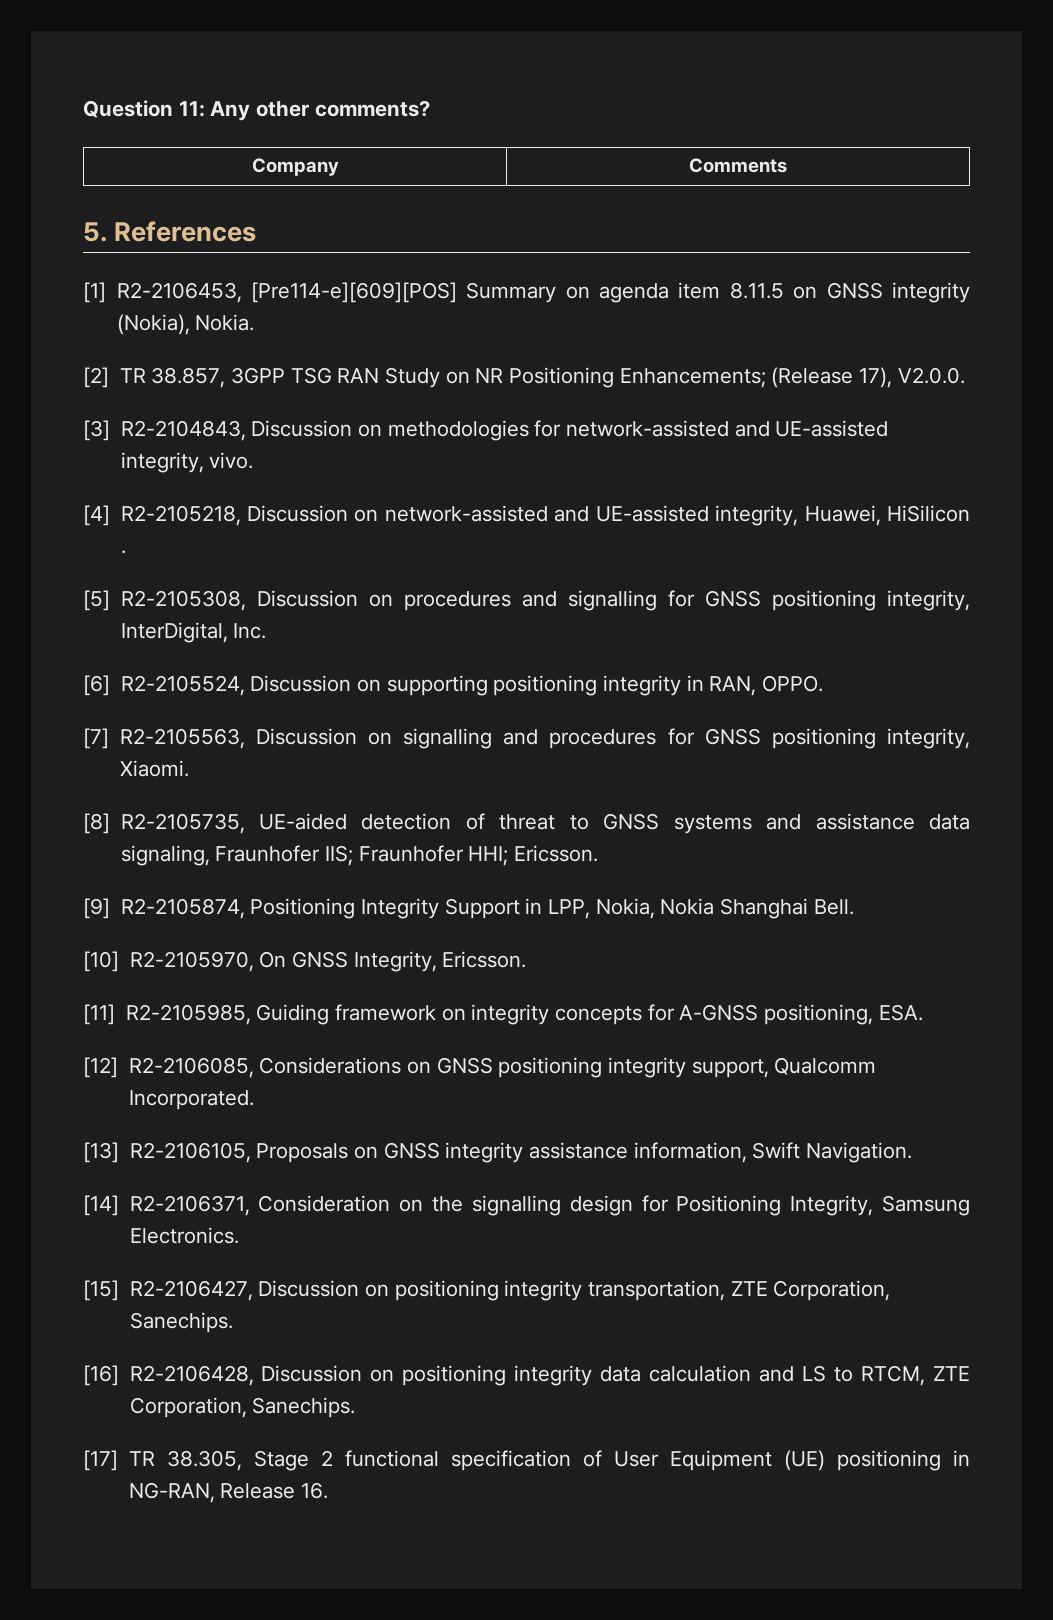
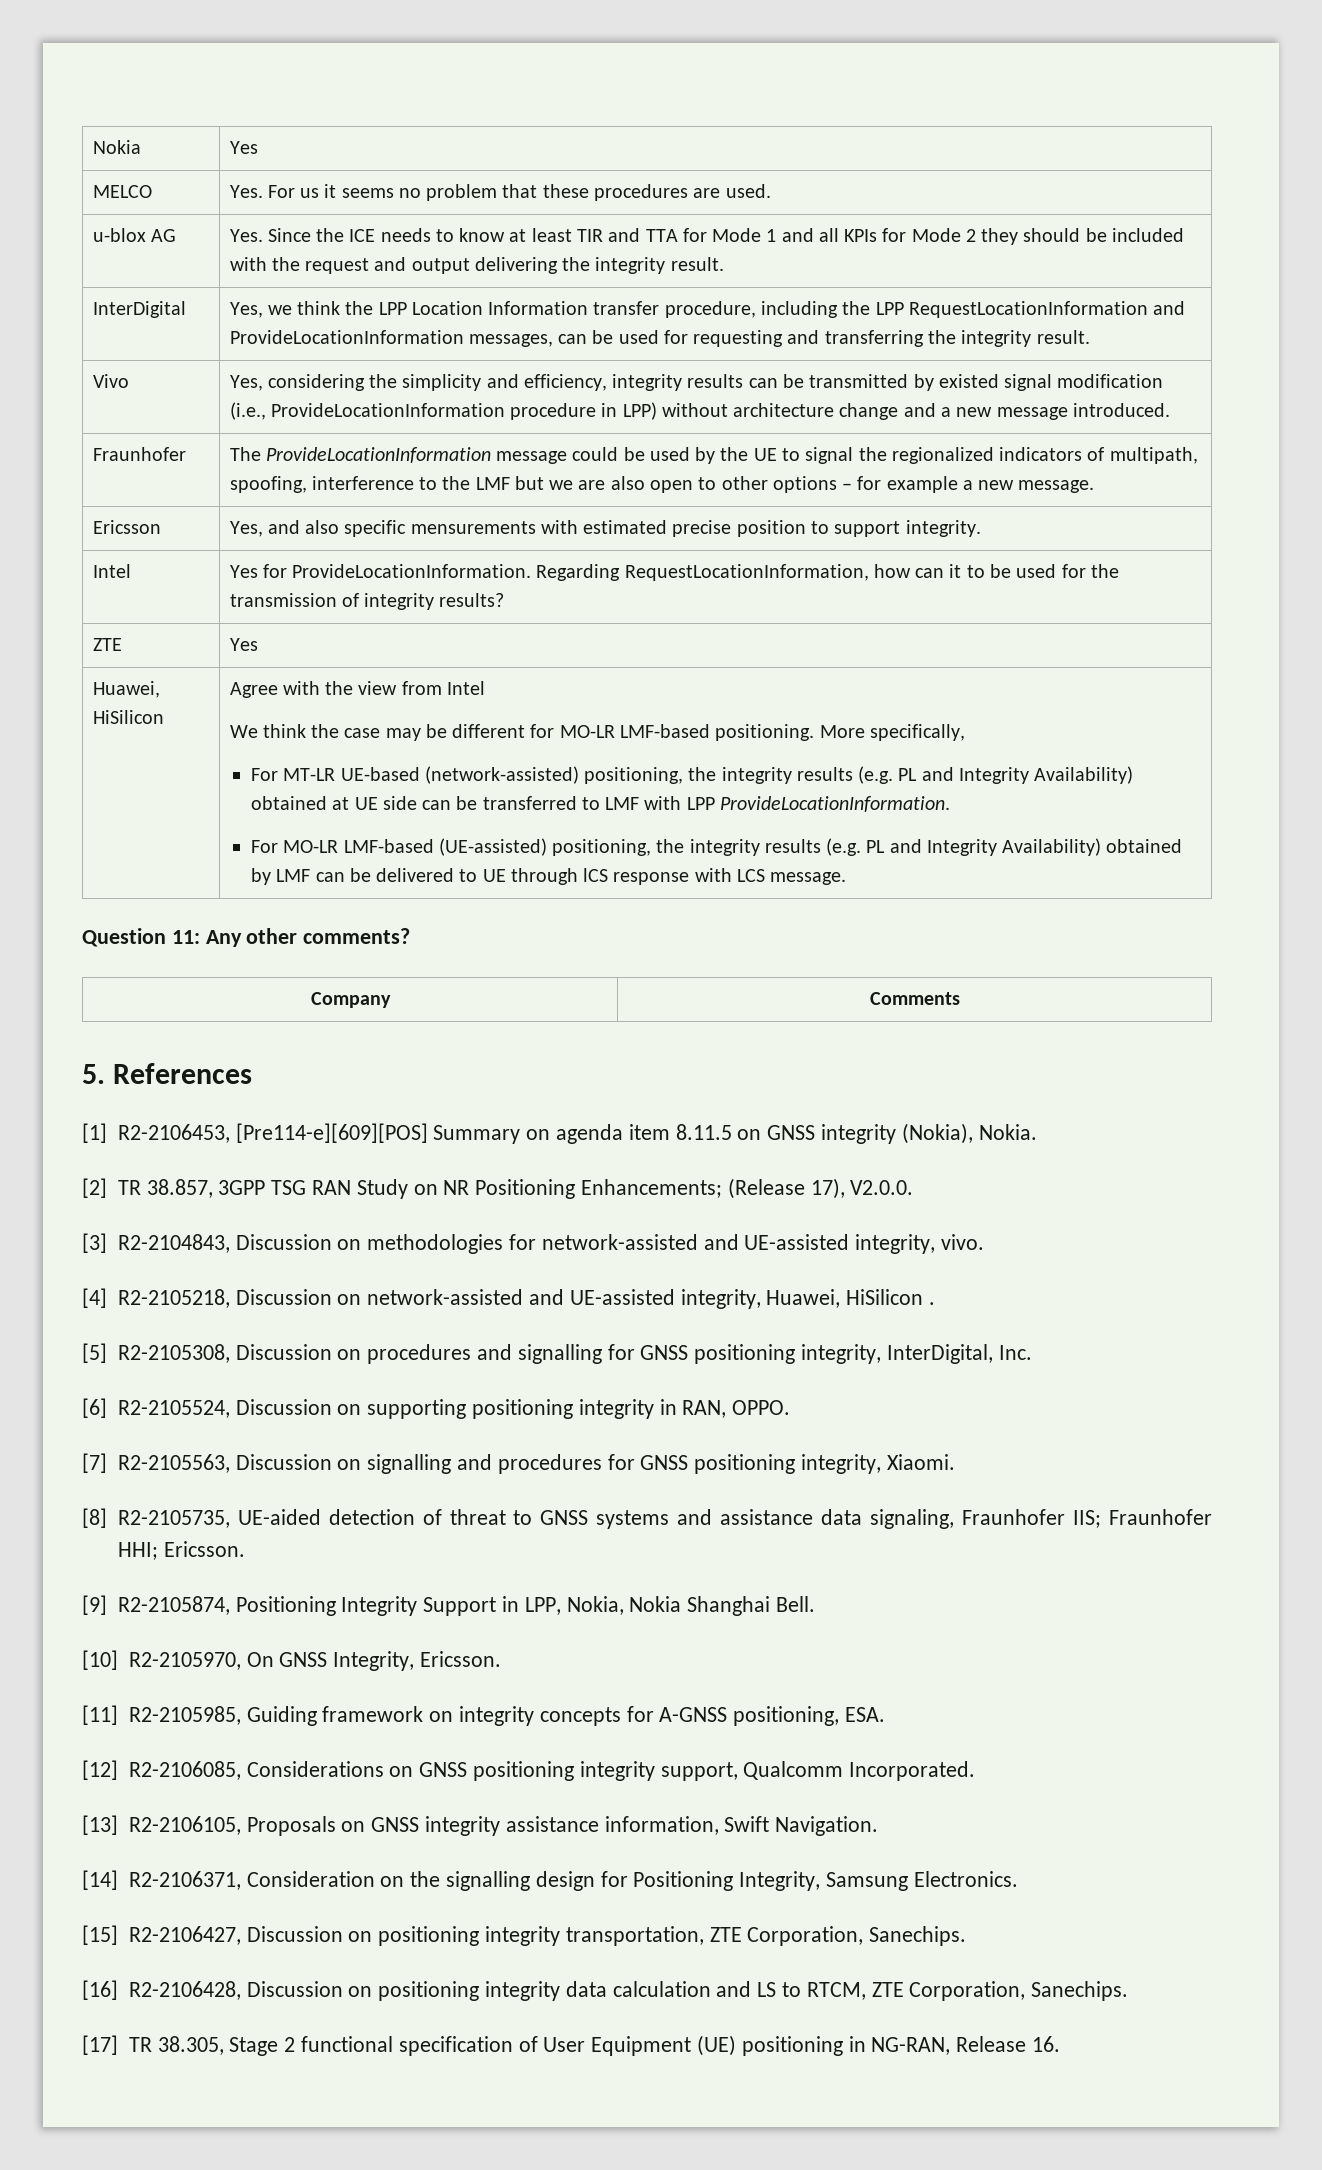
(83, 109) none -> [92,140,141,154] [229,141,258,154] [92,185,152,198] [229,184,771,201] [92,228,176,242] [229,228,1184,245] [229,257,724,274] [92,301,186,318] [229,301,1186,318] [229,330,1090,347] [92,374,129,388] [229,374,1164,391] [229,402,1170,420] [92,447,186,461] [229,447,1198,464] [229,476,1095,493] [92,520,161,534] [229,520,981,537] [92,564,131,578] [229,564,1119,581] [229,593,505,610] [92,638,122,651] [229,638,258,651] [92,681,160,698] [92,710,164,724] [229,681,485,698] [229,724,965,741] [251,766,1134,784] [251,796,950,812] [251,838,1183,856] [251,868,847,885] Nokia | Yes // MELCO | Yes. For us it seems no problem that these procedures are used. // u-blox AG | Yes. Since the ICE needs to know at least TIR and TTA for Mode 1 and all KPIs for Mode 2 they should be included with the request and output delivering the integrity result. // InterDigital | Yes, we think the LPP Location Information transfer procedure, including the LPP RequestLocationInformation and ProvideLocationInformation messages, can be used for requesting and transferring the integrity result. // Vivo | Yes, considering the simplicity and efficiency, integrity results can be transmitted by existed signal modification (i.e., ProvideLocationInformation procedure in LPP) without architecture change and a new message introduced. // Fraunhofer | The ProvideLocationInformation message could be used by the UE to signal the regionalized indicators of multipath, spoofing, interference to the LMF but we are also open to other options – for example a new message. // Ericsson | Yes, and also specific mensurements with estimated precise position to support integrity. // Intel | Yes for ProvideLocationInformation. Regarding RequestLocationInformation, how can it to be used for the transmission of integrity results? // ZTE | Yes // Huawei, HiSilicon | Agree with the view from Intel // We think the case may be different for MO-LR LMF-based positioning. More specifically, // For MT-LR UE-based (network-assisted) positioning, the integrity results (e.g. PL and Integrity Availability) obtained at UE side can be transferred to LMF with LPP ProvideLocationInformation. // For MO-LR LMF-based (UE-assisted) positioning, the integrity results (e.g. PL and Integrity Availability) obtained by LMF can be delivered to UE through lCS response with LCS message. //

